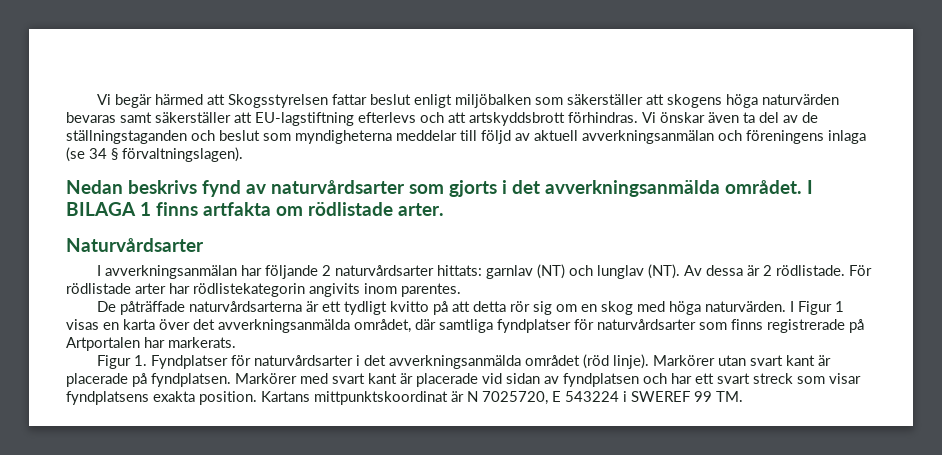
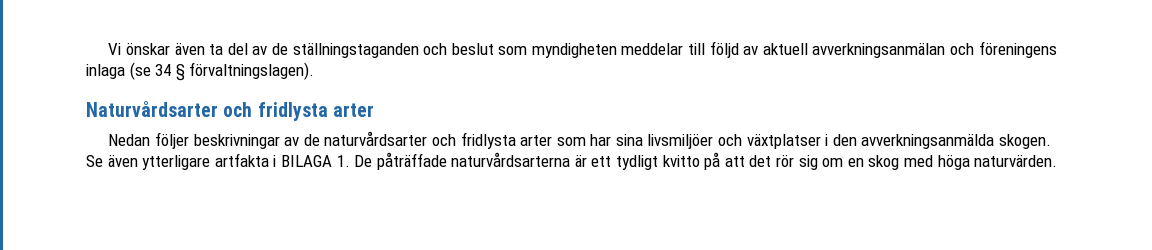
[97,94,840,108] [66,112,656,126] Vi begär härmed att Skogsstyrelsen fattar beslut enligt miljöbalken som säkerställer att skogens höga naturvärden bevaras samt säkerställer att EU-lagstiftning efterlevs och att artskyddsbrott förhindras. Vi -> [108,43,122,55] Vi
[295,130,392,144] myndigheterna -> [531,43,617,58] myndigheten
[66,180,813,197] [66,202,444,216] [66,238,204,252] [97,264,873,279] [66,283,461,297] Nedan beskrivs fynd av naturvårdsarter som gjorts i det avverkningsanmälda området. I BILAGA 1 finns artfakta om rödlistade arter. // Naturvårdsarter // I avverkningsanmälan har följande 2 naturvårdsarter hittats: garnlav (NT) och lunglav (NT). Av dessa är 2 rödlistade. För rödlistade arter har rödlistekategorin angivits inom parentes. // -> [86,101,374,121] [108,131,1052,149] [86,153,350,170] Naturvårdsarter och fridlysta arter // Nedan följer beskrivningar av de naturvårdsarter och fridlysta arter som har sina livsmiljöer och växtplatser i den avverkningsanmälda skogen. Se även ytterligare artfakta i BILAGA 1.
[473,301,507,312] detta -> [749,155,772,167] det
[790,301,845,315] [66,319,864,333] [66,337,236,351] [97,354,832,369] [66,373,861,387] [66,391,743,405] I Figur 1 visas en karta över det avverkningsanmälda området, där samtliga fyndplatser för naturvårdsarter som finns registrerade på Artportalen har markerats. // Figur 1. Fyndplatser för naturvårdsarter i det avverkningsanmälda området (röd linje). Markörer utan svart kant är placerade på fyndplatsen. Markörer med svart kant är placerade vid sidan av fyndplatsen och har ett svart streck som visar fyndplatsens exakta position. Kartans mittpunktskoordinat är N 7025720, E 543224 i SWEREF 99 TM. -> (1058, 161) none

